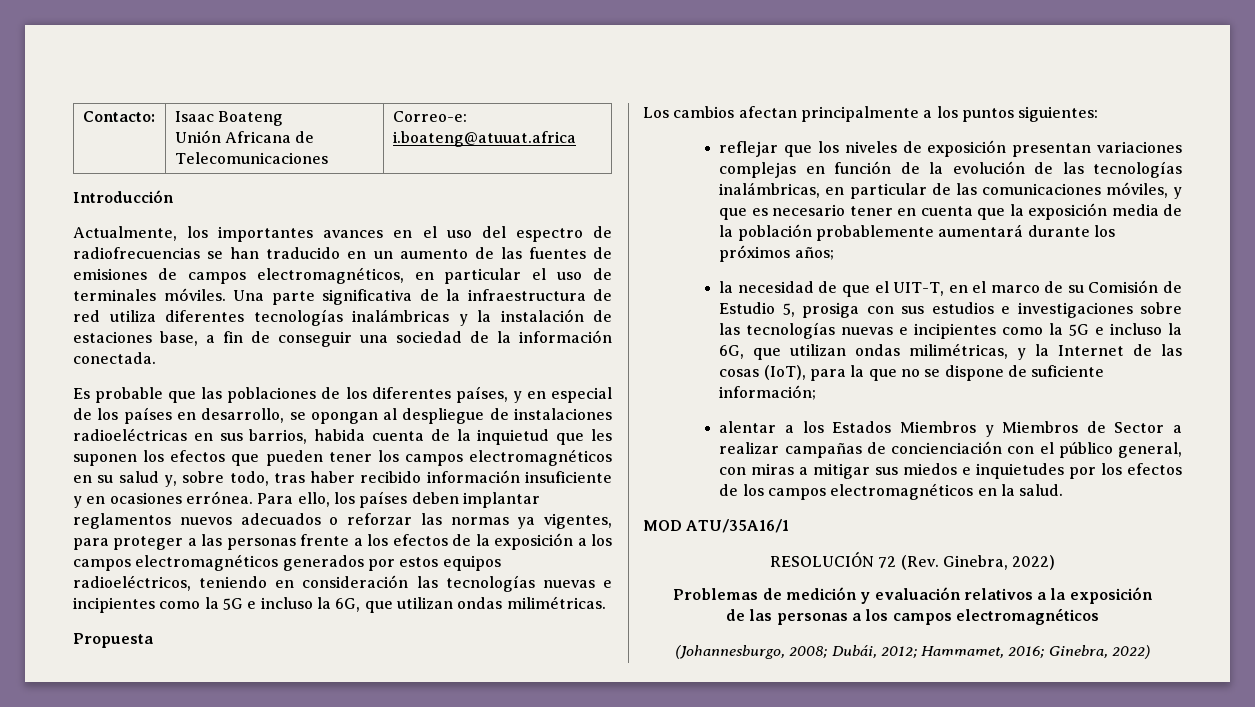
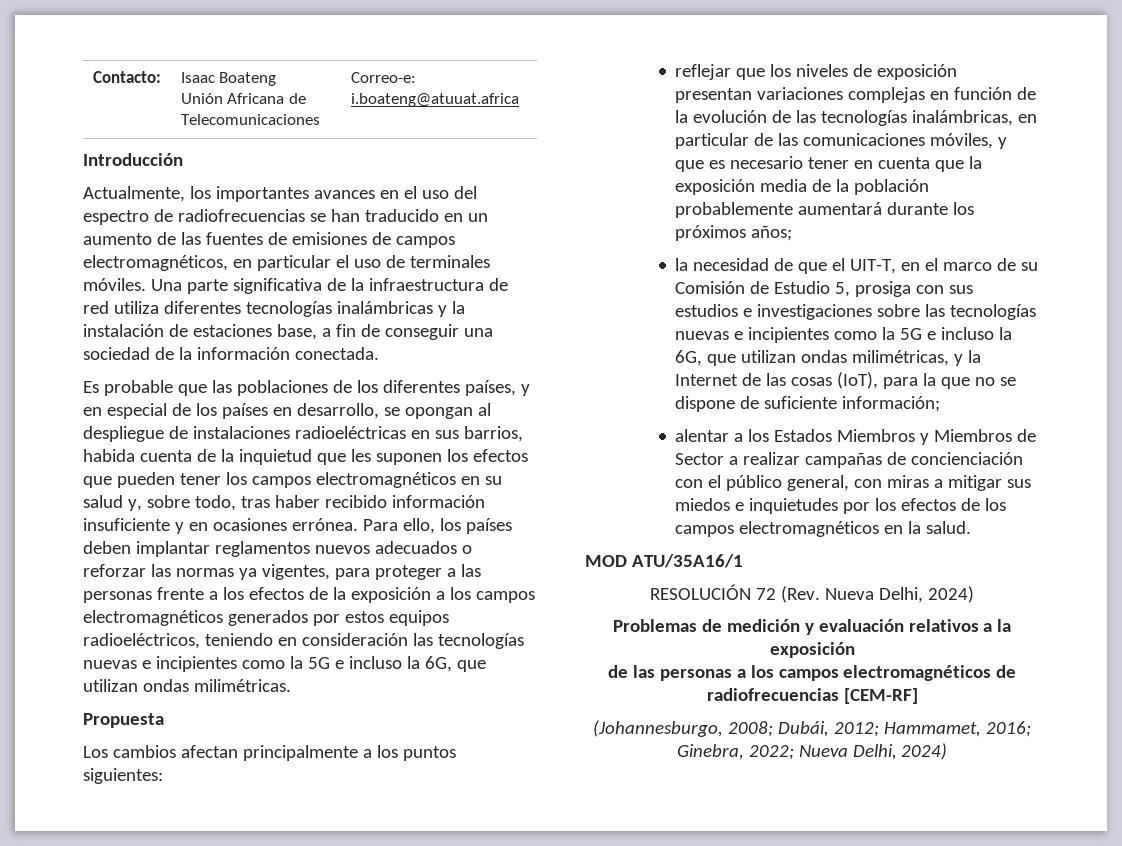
[942,555,1056,570] Ginebra, 2022) -> [824,586,974,603] Nueva Delhi, 2024)
(1099, 616) none -> [996,665,1017,678] [706,688,918,704] de radiofrecuencias [CEM-RF]
[1112,645,1151,659] 2022) -> [748,743,948,760] 2022; Nueva Delhi, 2024)

